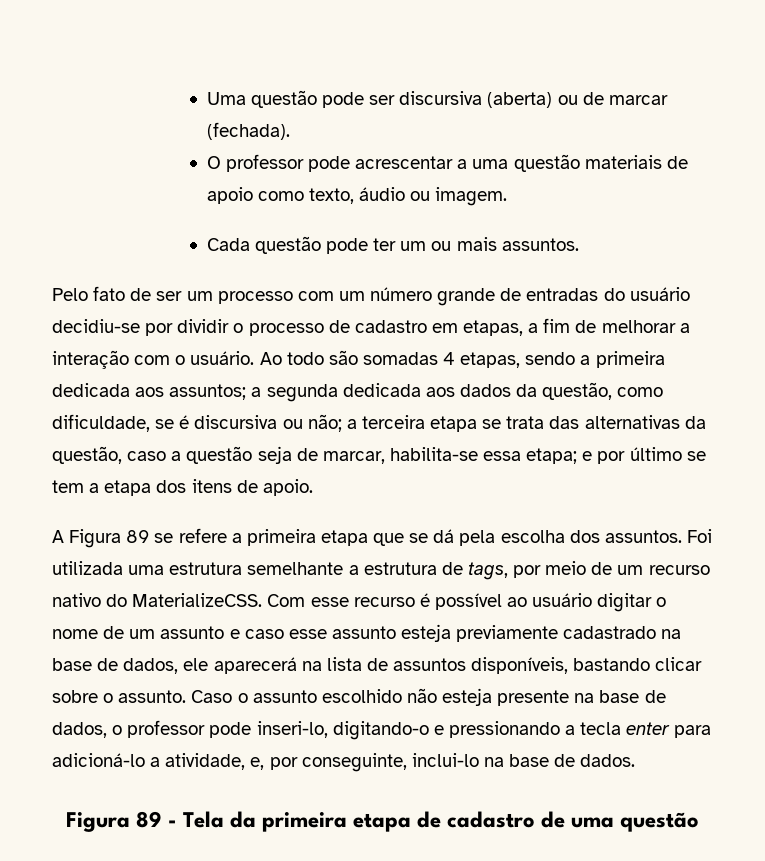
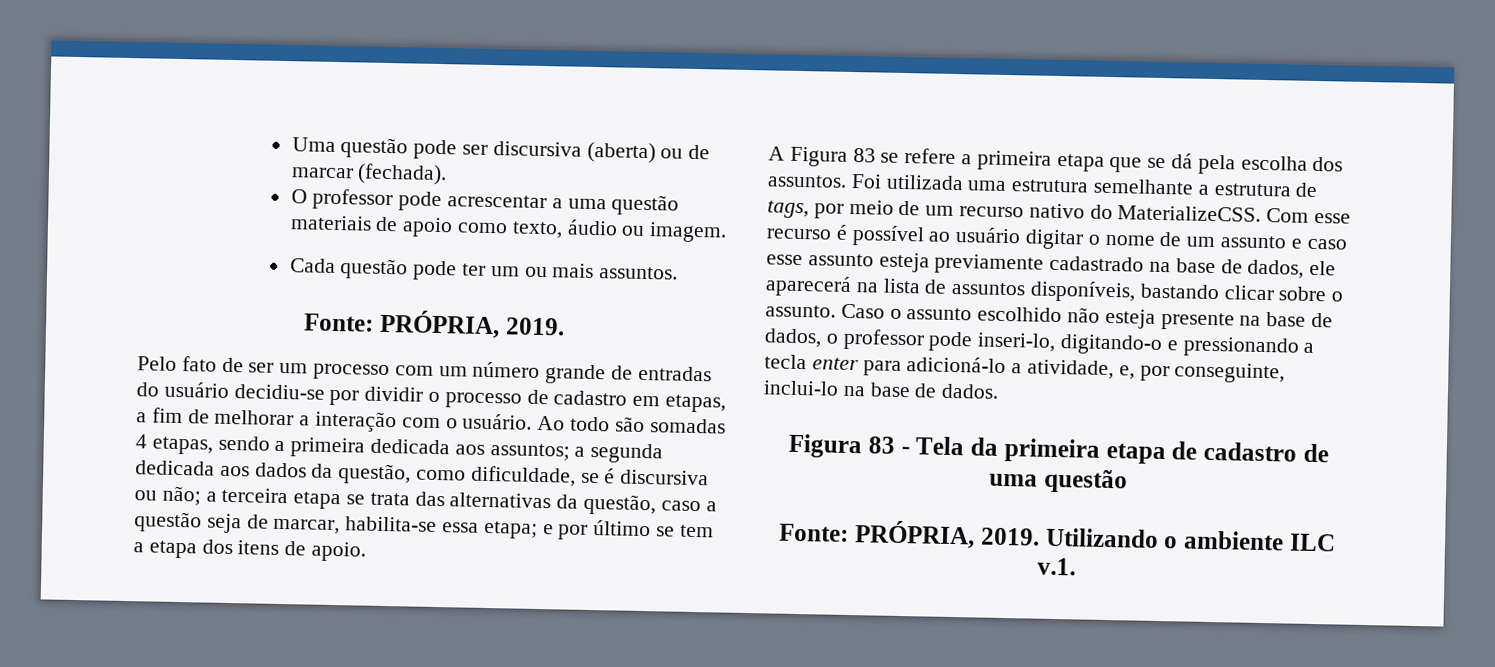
(579, 244) none -> [303,309,565,339] // Fonte: PRÓPRIA, 2019.
[126,530,150,543] 89 -> [852,148,876,163] 83
[135,811,162,828] 89 -> [867,436,896,454] 83
(700, 822) none -> [778,520,1336,552] [1037,557,1076,576] // Fonte: PRÓPRIA, 2019. Utilizando o ambiente ILC v.1.

